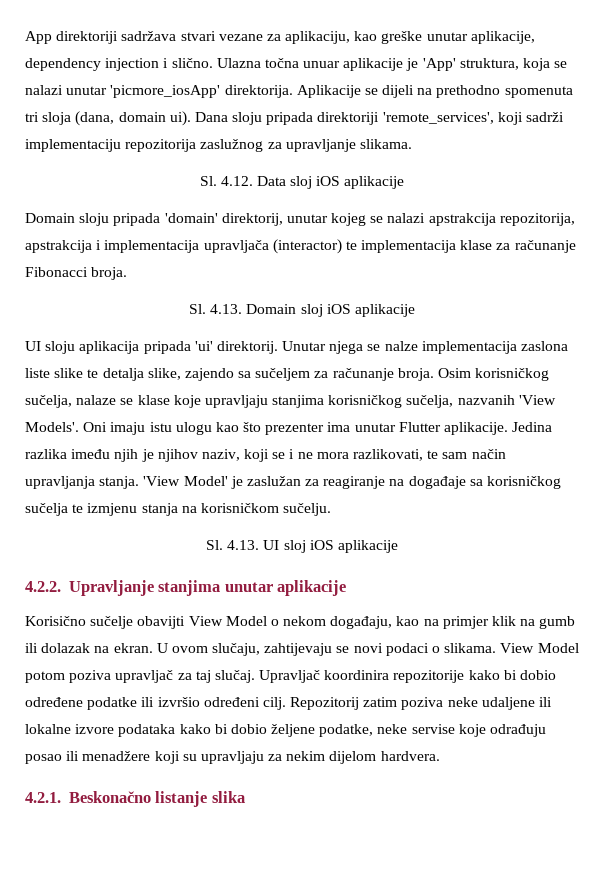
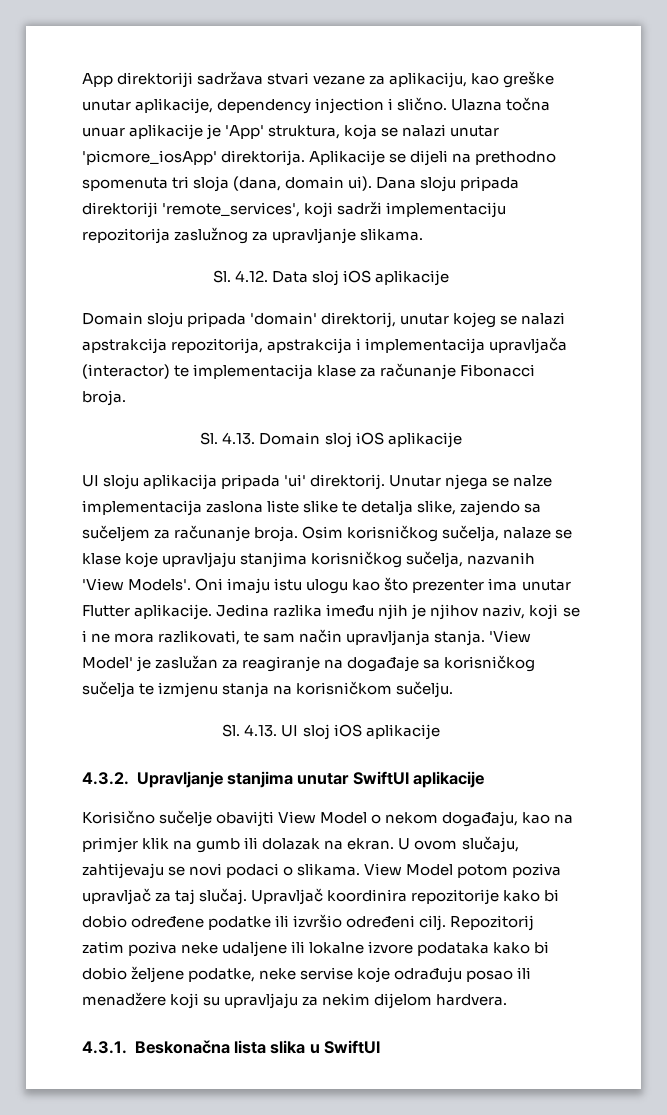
[25,581,61,592] 4.2.2. -> [82,772,129,785] 4.3.2.
(273, 587) none -> [352,771,409,785] SwiftUI
[25,791,245,807] 4.2.1. Beskonačno listanje slika -> [82,1040,381,1054] 4.3.1. Beskonačna lista slika u SwiftUI

